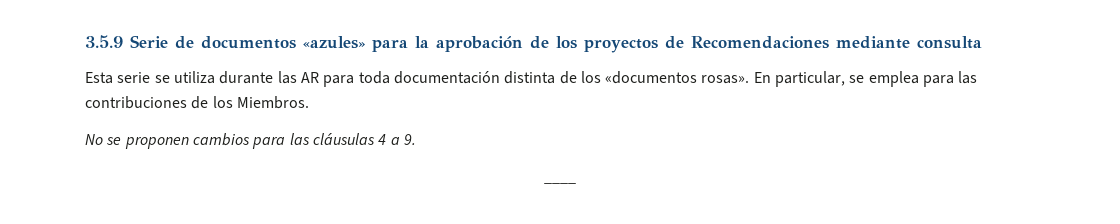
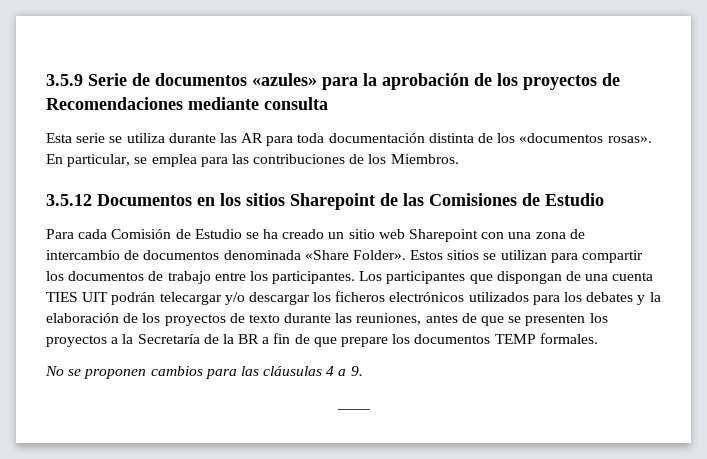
(309, 102) none -> [46,193,604,210] [46,229,585,242] [46,250,644,263] [46,271,654,284] [46,291,661,305] [46,313,608,326] [46,333,598,347] // 3.5.12 Documentos en los sitios Sharepoint de las Comisiones de Estudio // Para cada Comisión de Estudio se ha creado un sitio web Sharepoint con una zona de intercambio de documentos denominada «Share Folder». Estos sitios se utilizan para compartir los documentos de trabajo entre los participantes. Los participantes que dispongan de una cuenta TIES UIT podrán telecargar y/o descargar los ficheros electrónicos utilizados para los debates y la elaboración de los proyectos de texto durante las reuniones, antes de que se presenten los proyectos a la Secretaría de la BR a fin de que prepare los documentos TEMP formales.

